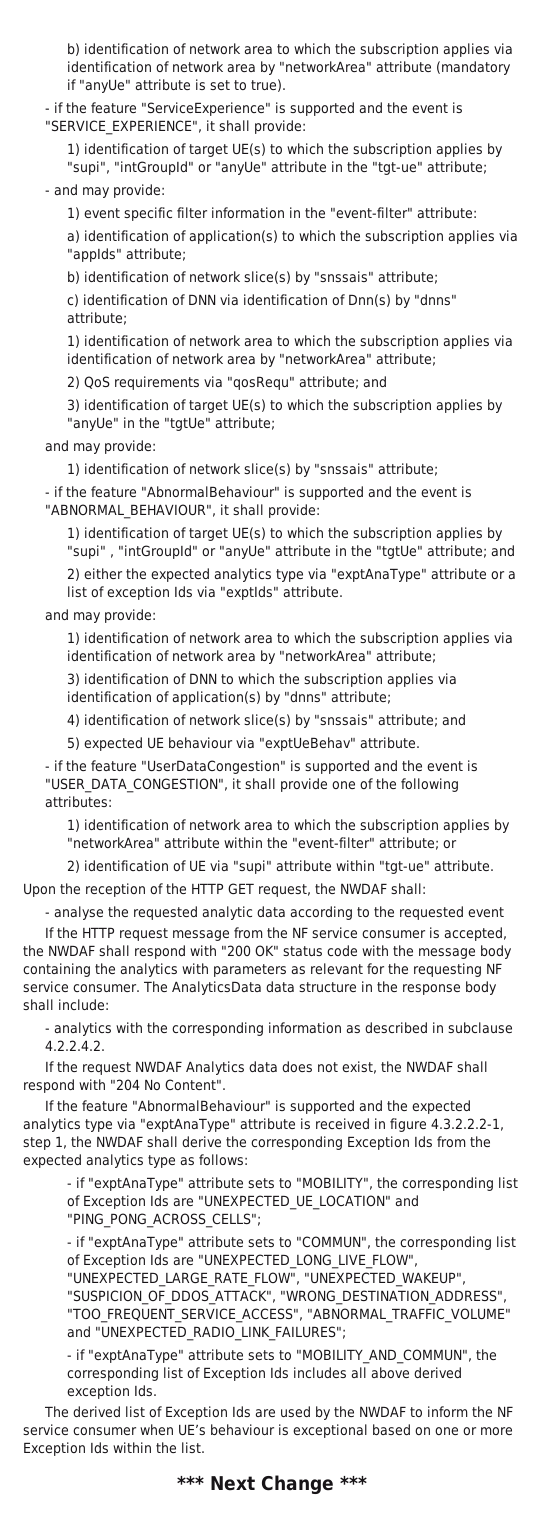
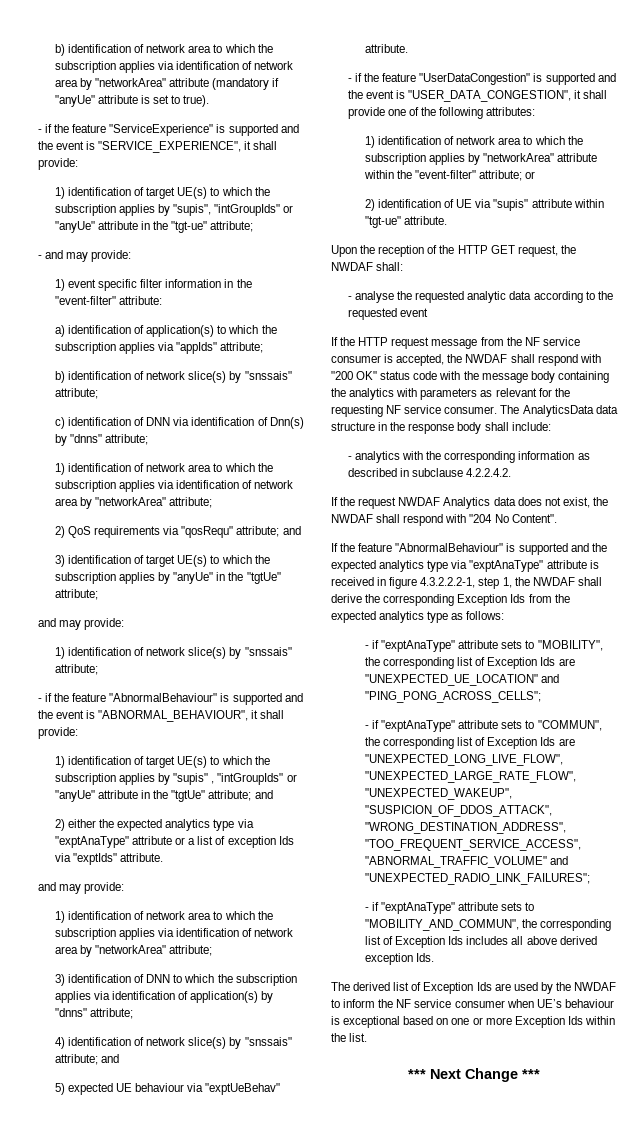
[66,161,194,175] "supi", "intGroupId" -> [173,204,281,216] "supis", "intGroupIds"
[66,545,198,559] "supi" , "intGroupId" -> [173,773,284,785] "supis" , "intGroupIds"
[232,860,272,874] "supi" -> [493,199,529,211] "supis"

